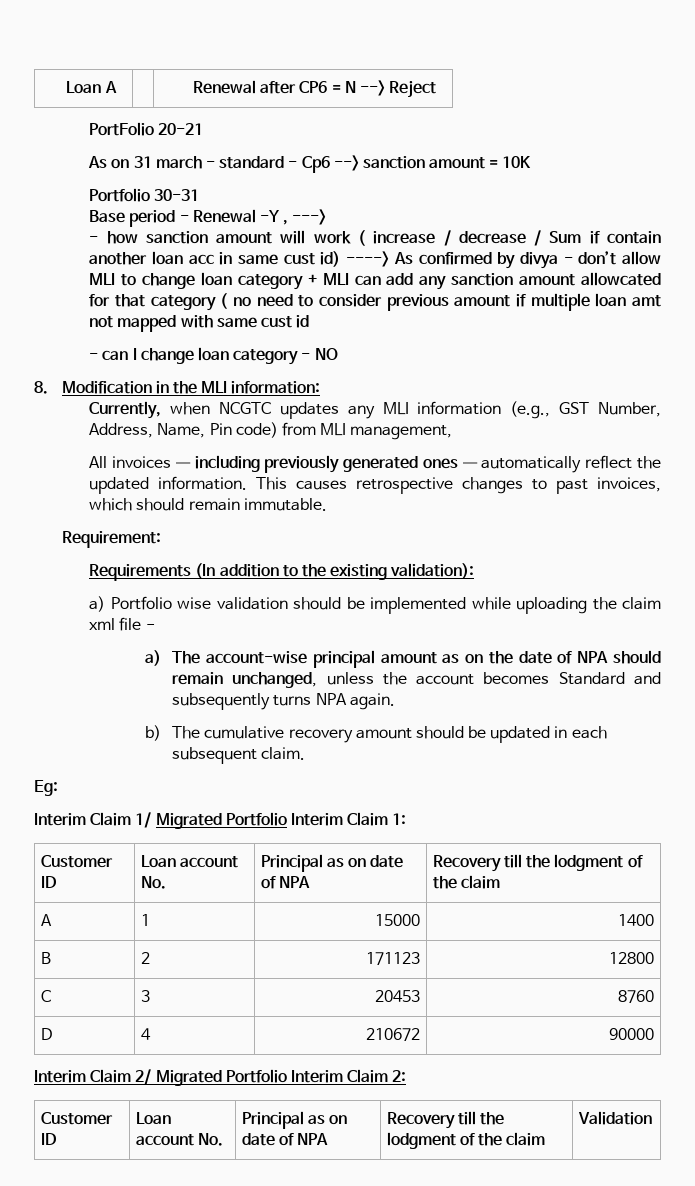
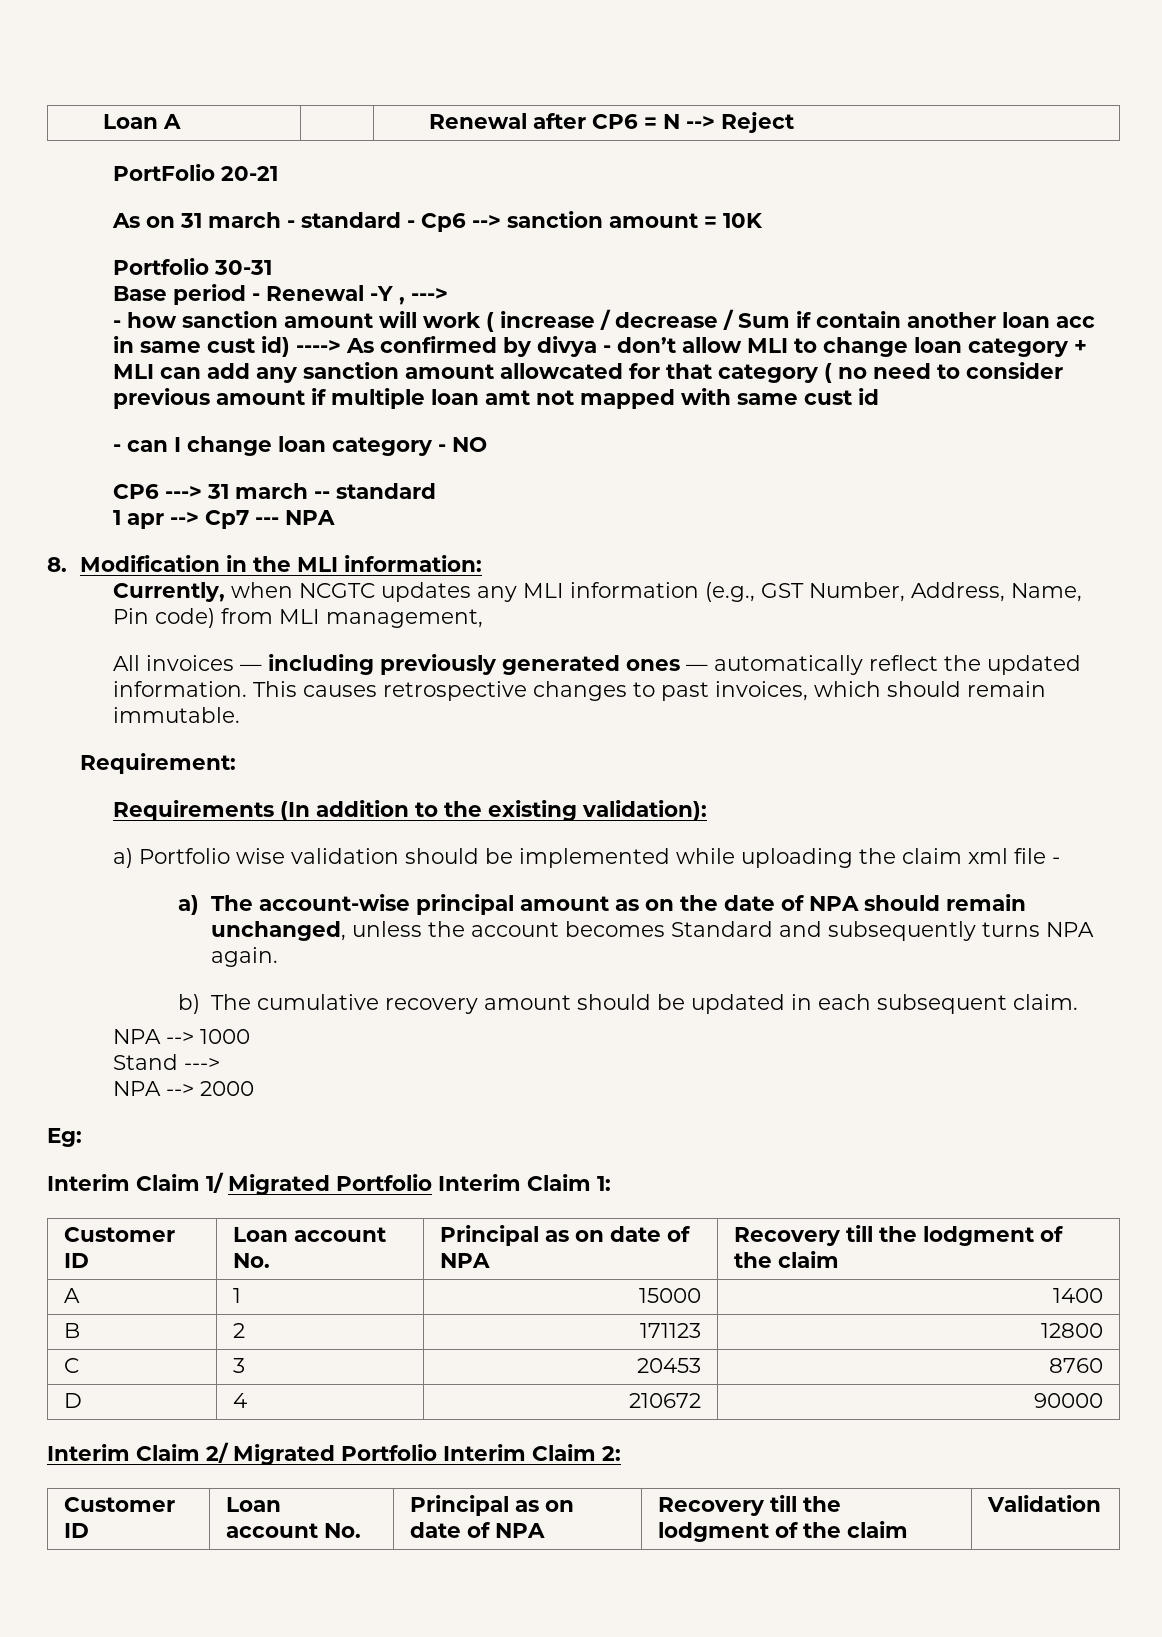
(338, 354) none -> [112,483,436,499] [112,510,335,529] // CP6 ---> 31 march -- standard // 1 apr --> Cp7 --- NPA
(306, 753) none -> [112,1029,250,1044] [112,1054,220,1070] [112,1081,254,1096] // NPA --> 1000 // Stand ---> // NPA --> 2000

